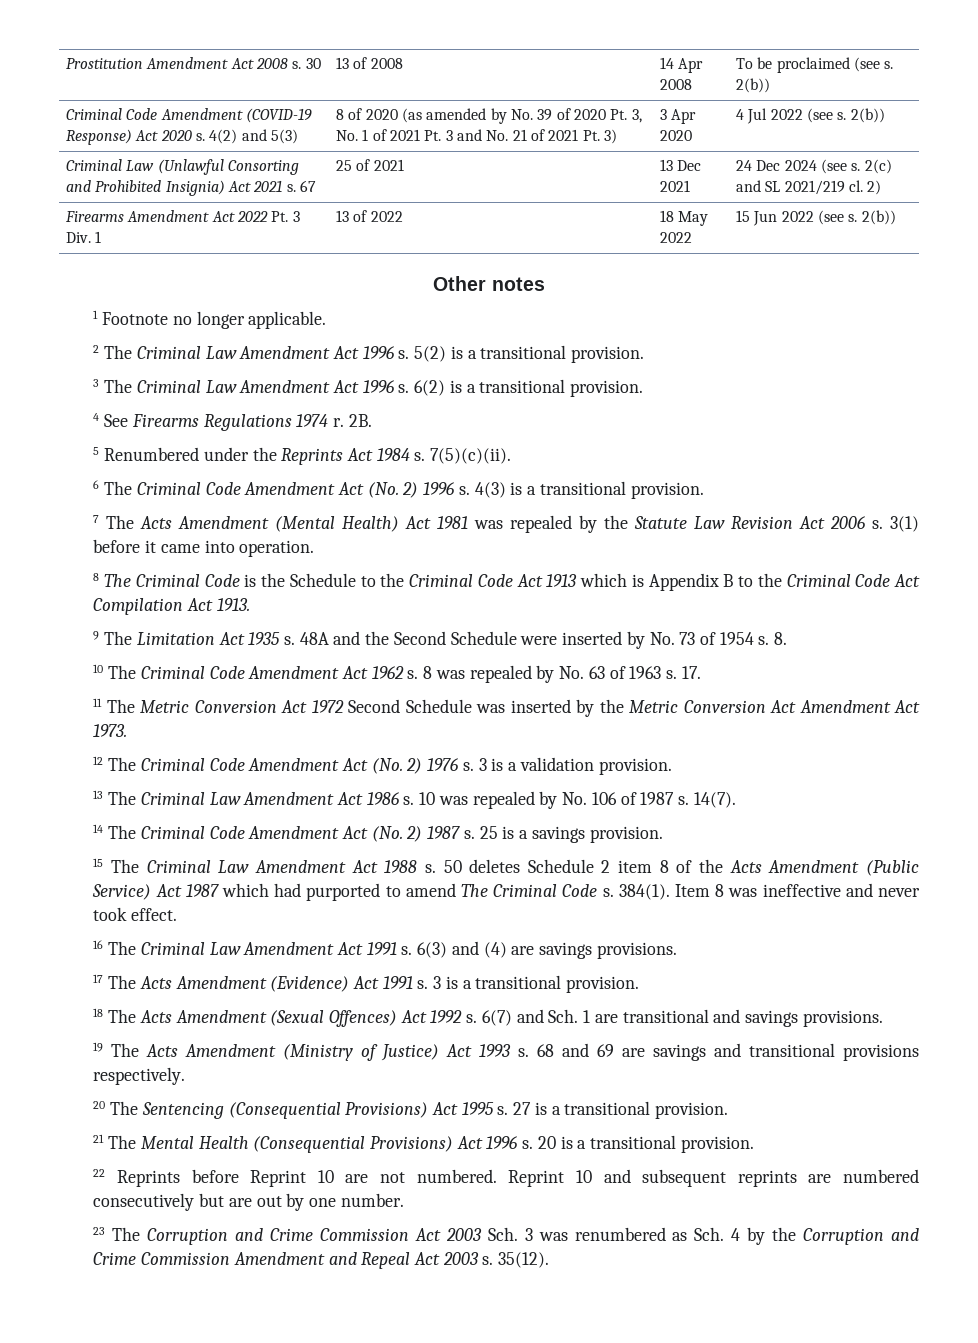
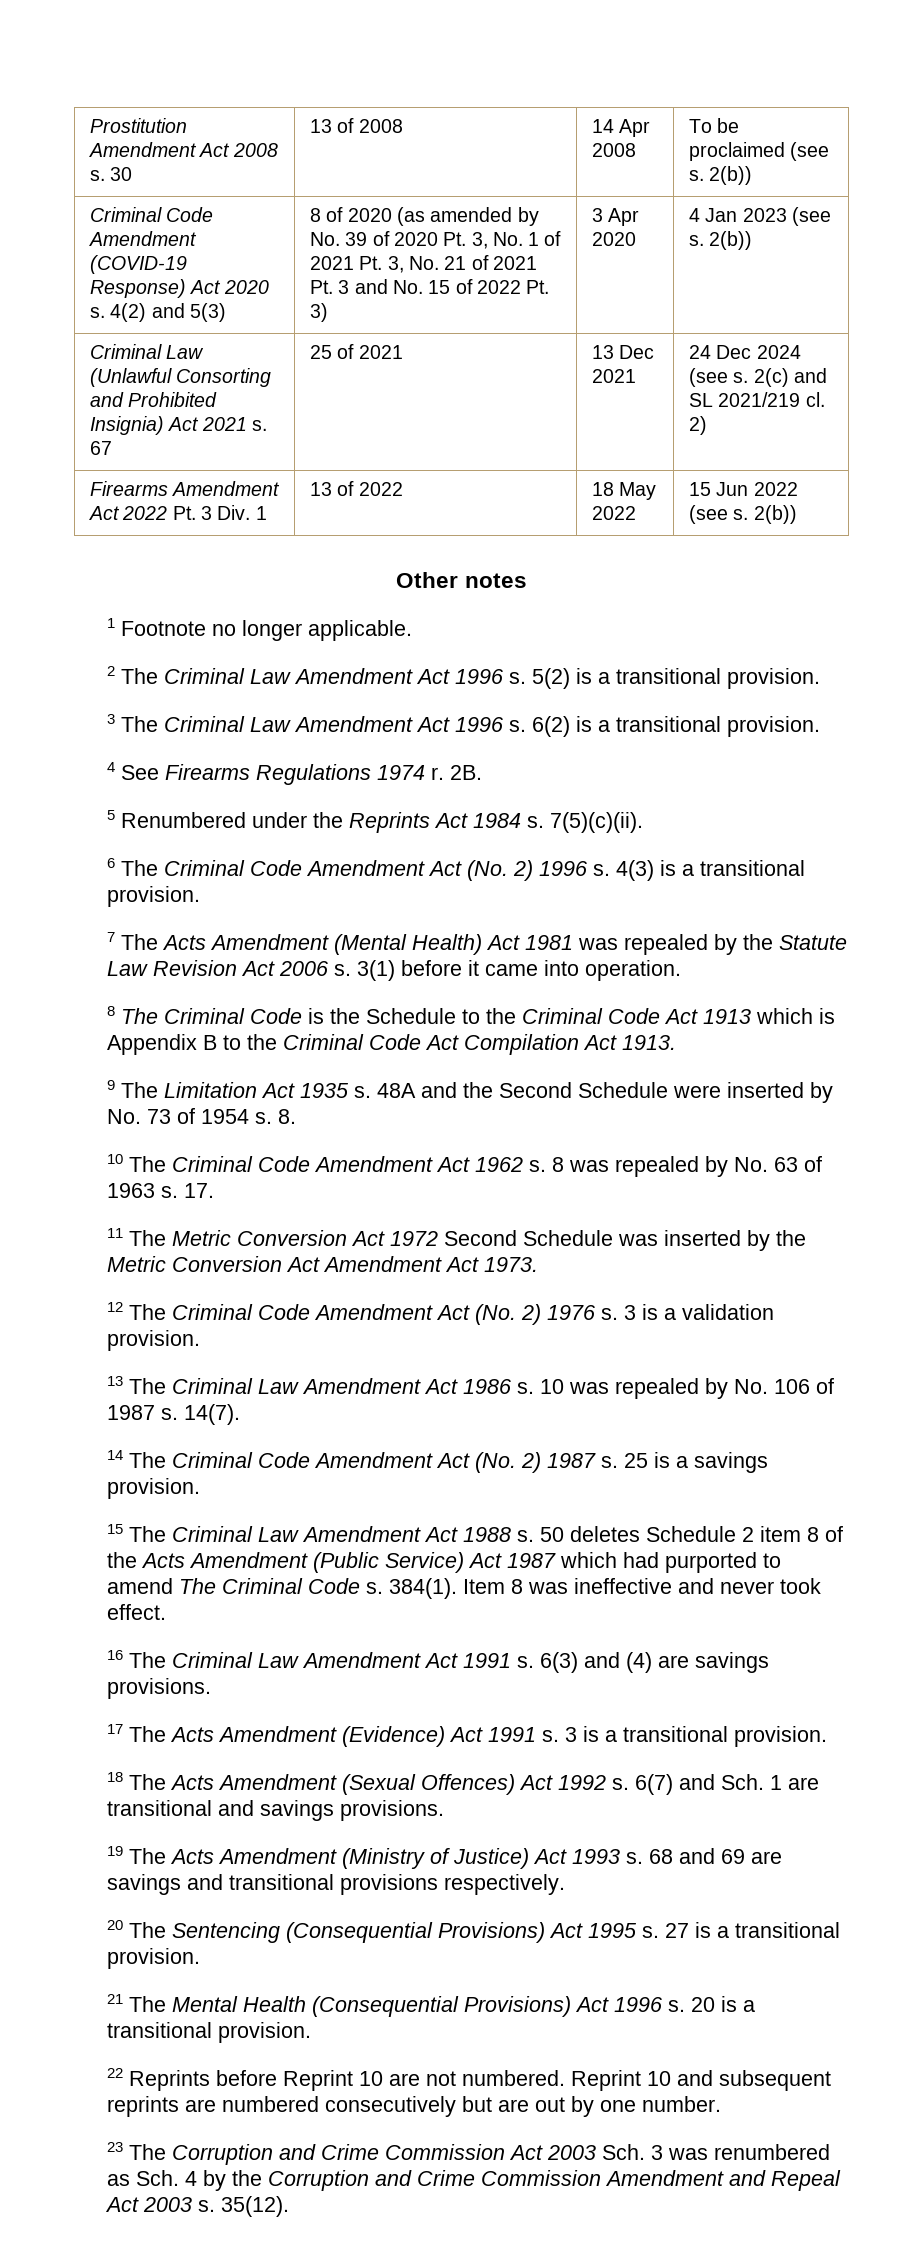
[445,129,483,141] 3 and -> [387,256,404,273] 3,
(600, 135) none -> [338,279,550,294] 3 and No. 15 of 2022 Pt.
[747,108,803,124] Jul 2022 -> [705,208,787,222] Jan 2023

